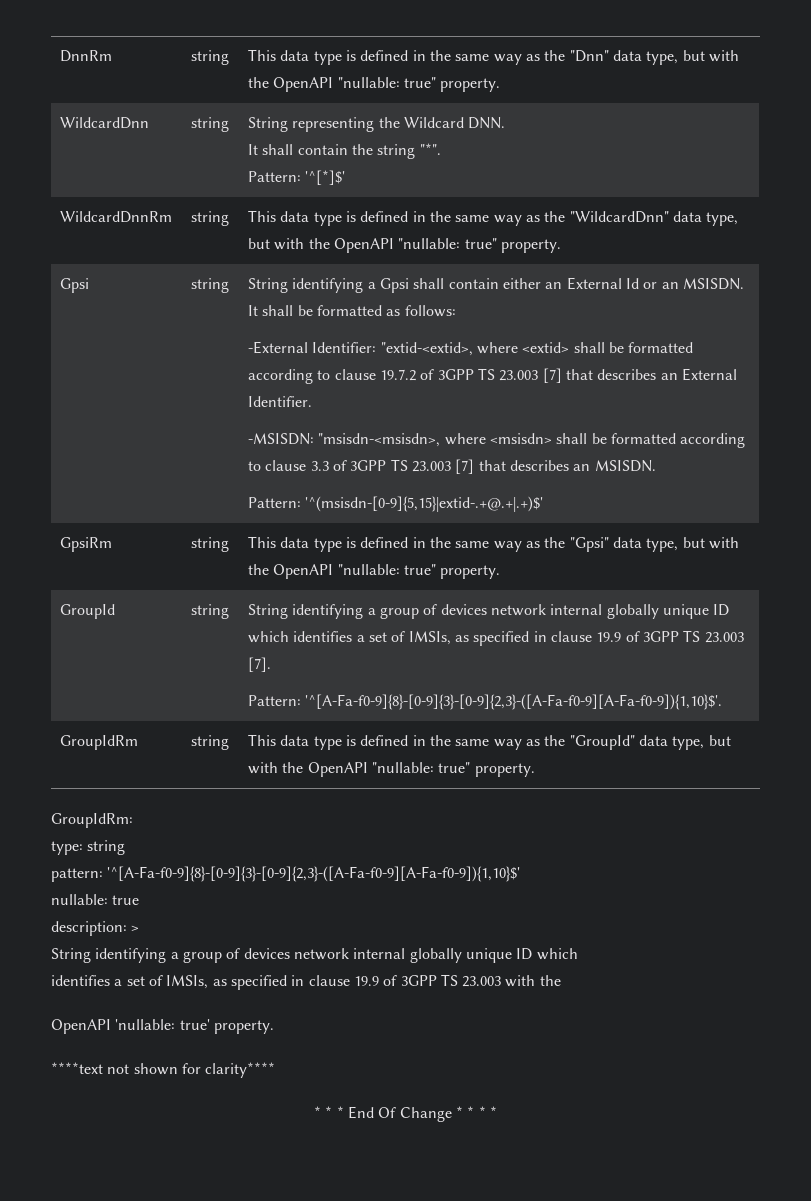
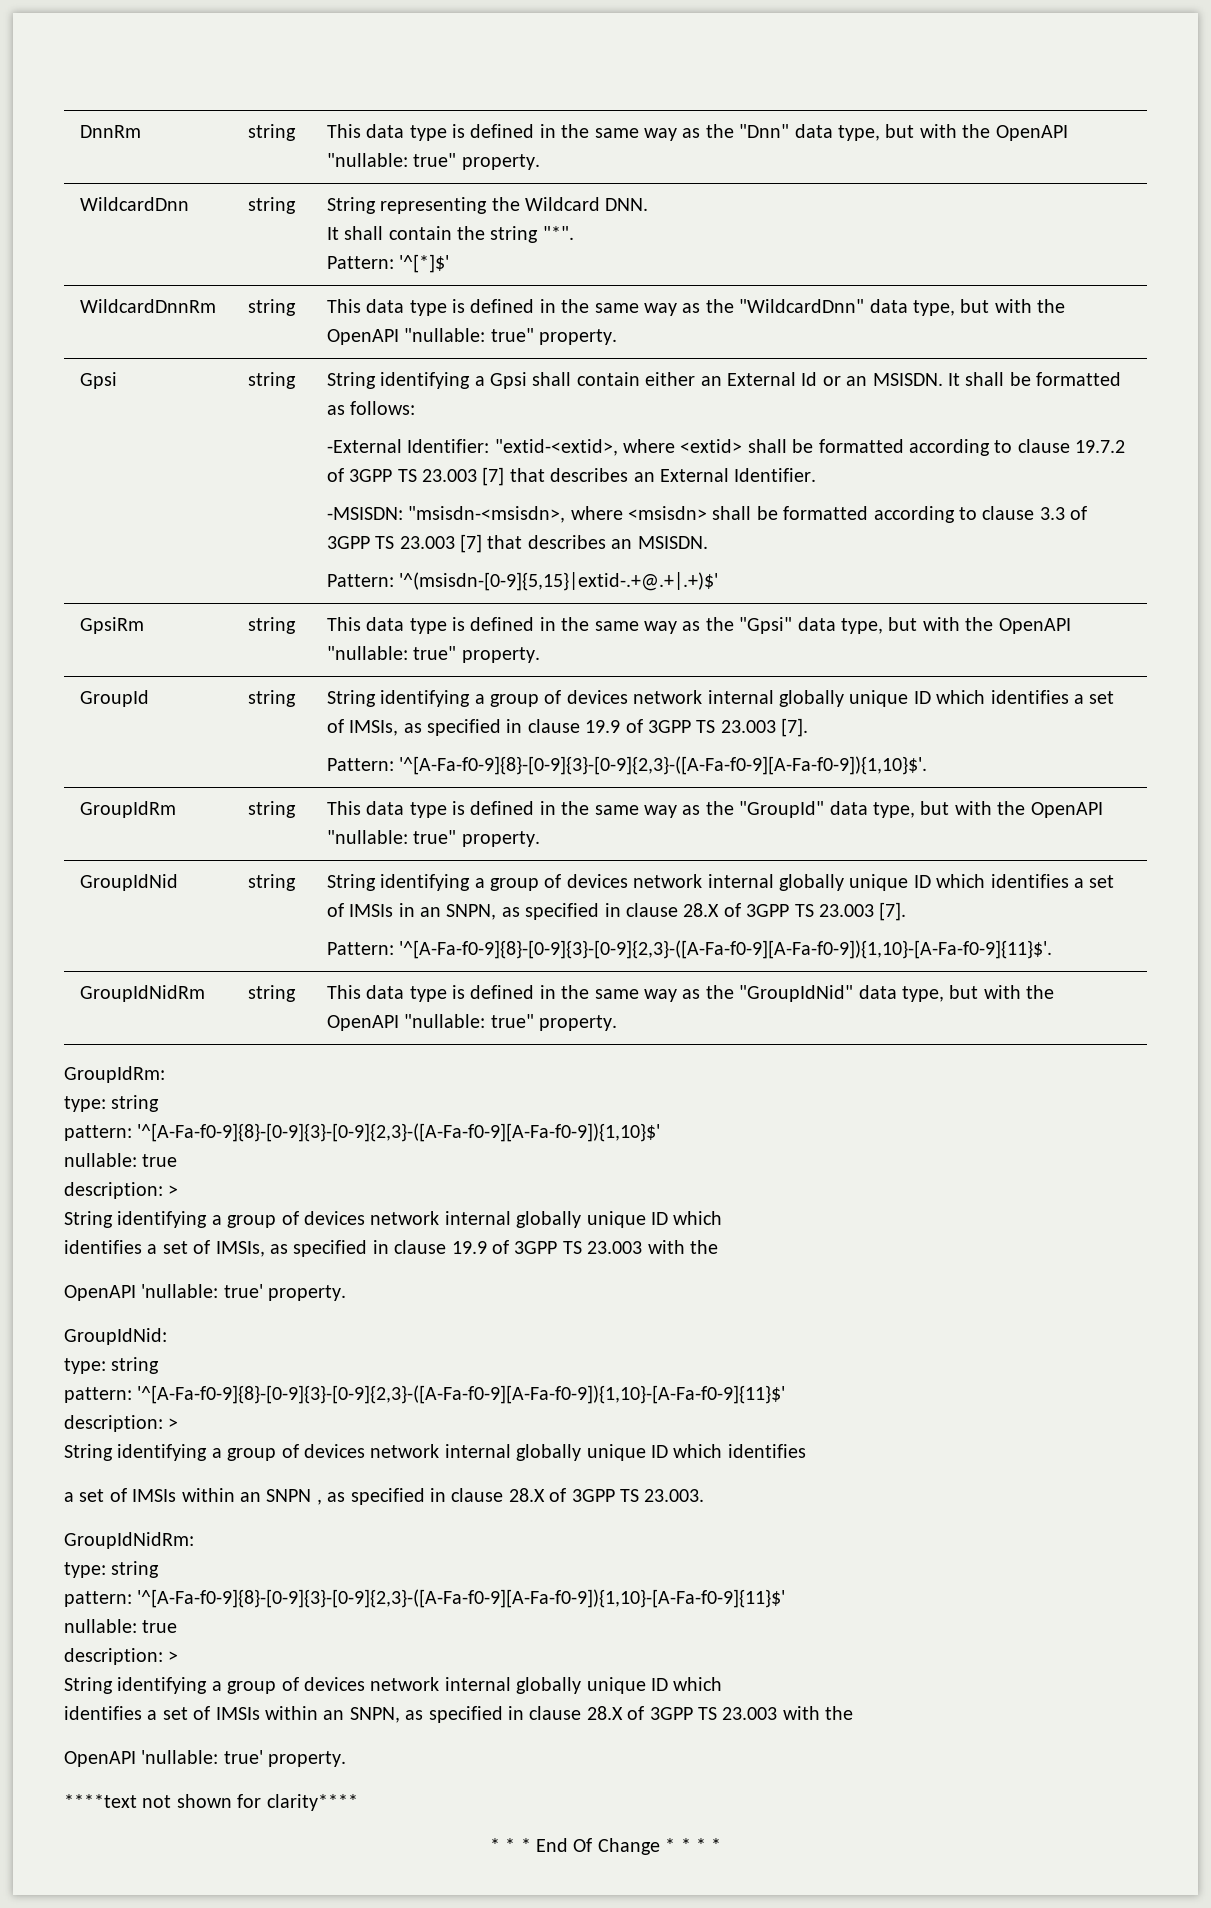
(535, 770) none -> [79,874,178,891] [247,874,296,891] [326,874,1115,891] [326,902,907,921] [326,940,1053,959] [79,985,205,1002] [247,985,296,1002] [326,985,1055,1002] [326,1014,617,1031] // GroupIdNid | string | String identifying a group of devices network internal globally unique ID which identifies a set of IMSIs in an SNPN, as specified in clause 28.X of 3GPP TS 23.003 [7]. // Pattern: '^[A-Fa-f0-9]{8}-[0-9]{3}-[0-9]{2,3}-([A-Fa-f0-9][A-Fa-f0-9]){1,10}-[A-Fa-f0-9]{11}$'. // GroupIdNidRm | string | This data type is defined in the same way as the "GroupIdNid" data type, but with the OpenAPI "nullable: true" property.
(274, 1027) none -> [64,1328,167,1345] [64,1357,160,1374] [64,1385,786,1404] [64,1415,179,1432] [64,1444,806,1461] [64,1488,705,1505] [64,1532,194,1549] [64,1561,160,1578] [64,1589,786,1608] [64,1619,178,1633] [64,1648,179,1665] [64,1677,723,1694] [64,1706,854,1723] [64,1750,347,1767] // GroupIdNid: // type: string // pattern: '^[A-Fa-f0-9]{8}-[0-9]{3}-[0-9]{2,3}-([A-Fa-f0-9][A-Fa-f0-9]){1,10}-[A-Fa-f0-9]{11}$' // description: > // String identifying a group of devices network internal globally unique ID which identifies // a set of IMSIs within an SNPN , as specified in clause 28.X of 3GPP TS 23.003. // GroupIdNidRm: // type: string // pattern: '^[A-Fa-f0-9]{8}-[0-9]{3}-[0-9]{2,3}-([A-Fa-f0-9][A-Fa-f0-9]){1,10}-[A-Fa-f0-9]{11}$' // nullable: true // description: > // String identifying a group of devices network internal globally unique ID which // identifies a set of IMSIs within an SNPN, as specified in clause 28.X of 3GPP TS 23.003 with the // OpenAPI 'nullable: true' property.

